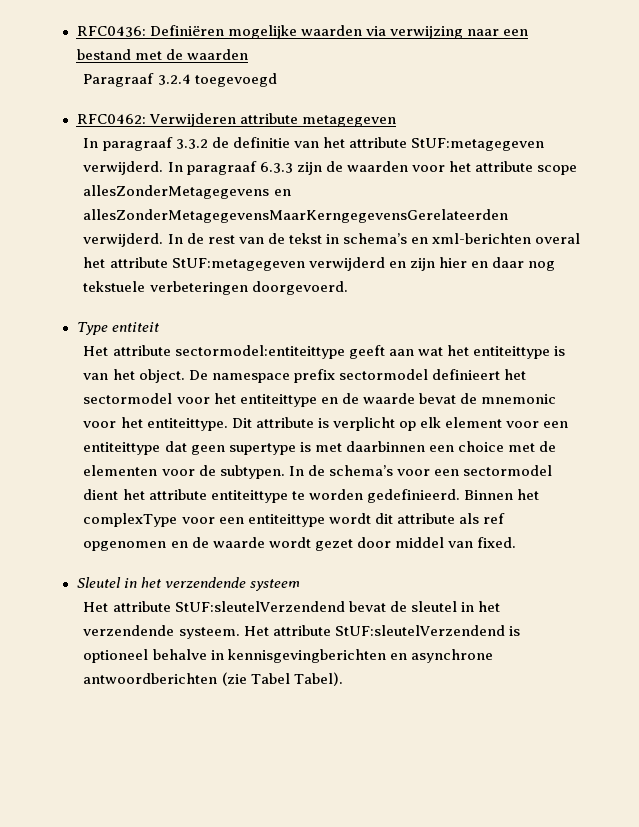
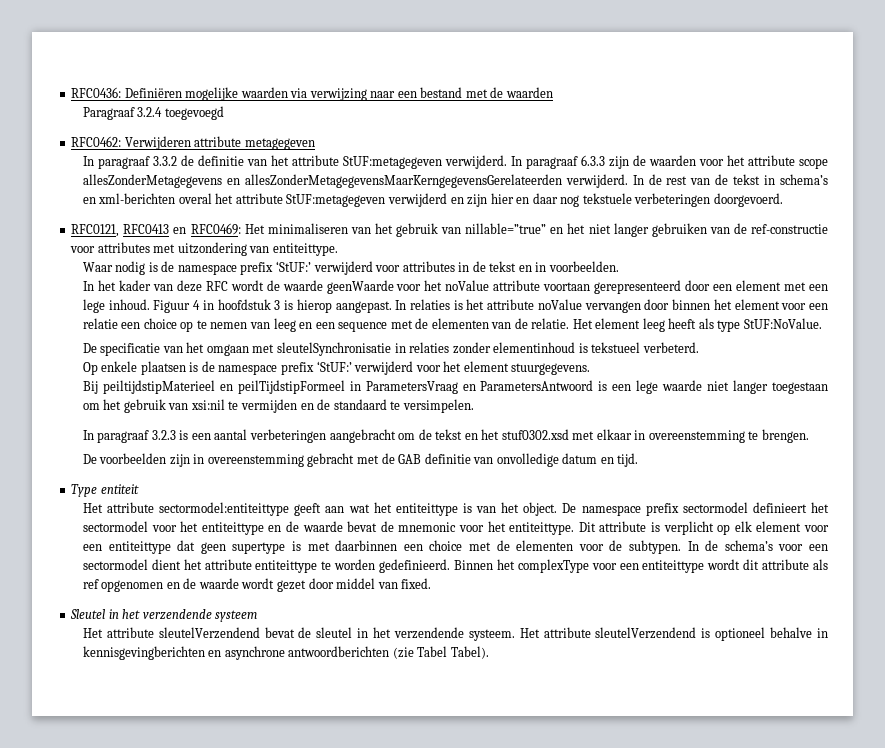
(348, 288) none -> [71,223,828,237] [70,242,338,256] [82,261,619,275] [82,280,828,294] [82,299,828,313] [82,318,822,332] [82,342,699,356] [82,361,591,375] [82,380,828,394] [82,399,474,413] [82,429,809,443] [82,453,639,467] // RFC0121, RFC0413 en RFC0469: Het minimaliseren van het gebruik van nillable=”true” en het niet langer gebruiken van de ref-constructie voor attributes met uitzondering van entiteittype. // Waar nodig is de namespace prefix ‘StUF:’ verwijderd voor attributes in de tekst en in voorbeelden. // In het kader van deze RFC wordt de waarde geenWaarde voor het noValue attribute voortaan gerepresenteerd door een element met een lege inhoud. Figuur 4 in hoofdstuk 3 is hierop aangepast. In relaties is het attribute noValue vervangen door binnen het element voor een relatie een choice op te nemen van leeg en een sequence met de elementen van de relatie. Het element leeg heeft als type StUF:NoValue. // De specificatie van het omgaan met sleutelSynchronisatie in relaties zonder elementinhoud is tekstueel verbeterd. // Op enkele plaatsen is de namespace prefix ‘StUF:’ verwijderd voor het element stuurgegevens. // Bij peiltijdstipMaterieel en peilTijdstipFormeel in ParametersVraag en ParametersAntwoord is een lege waarde niet langer toegestaan om het gebruik van xsi:nil te vermijden en de standaard te versimpelen. // In paragraaf 3.2.3 is een aantal verbeteringen aangebracht om de tekst en het stuf0302.xsd met elkaar in overeenstemming te brengen. // De voorbeelden zijn in overeenstemming gebracht met de GAB definitie van onvolledige datum en tijd.
[174,601,345,612] StUF:sleutelVerzendend -> [158,627,260,639] sleutelVerzendend
[334,625,505,636] StUF:sleutelVerzendend -> [595,627,697,639] sleutelVerzendend

